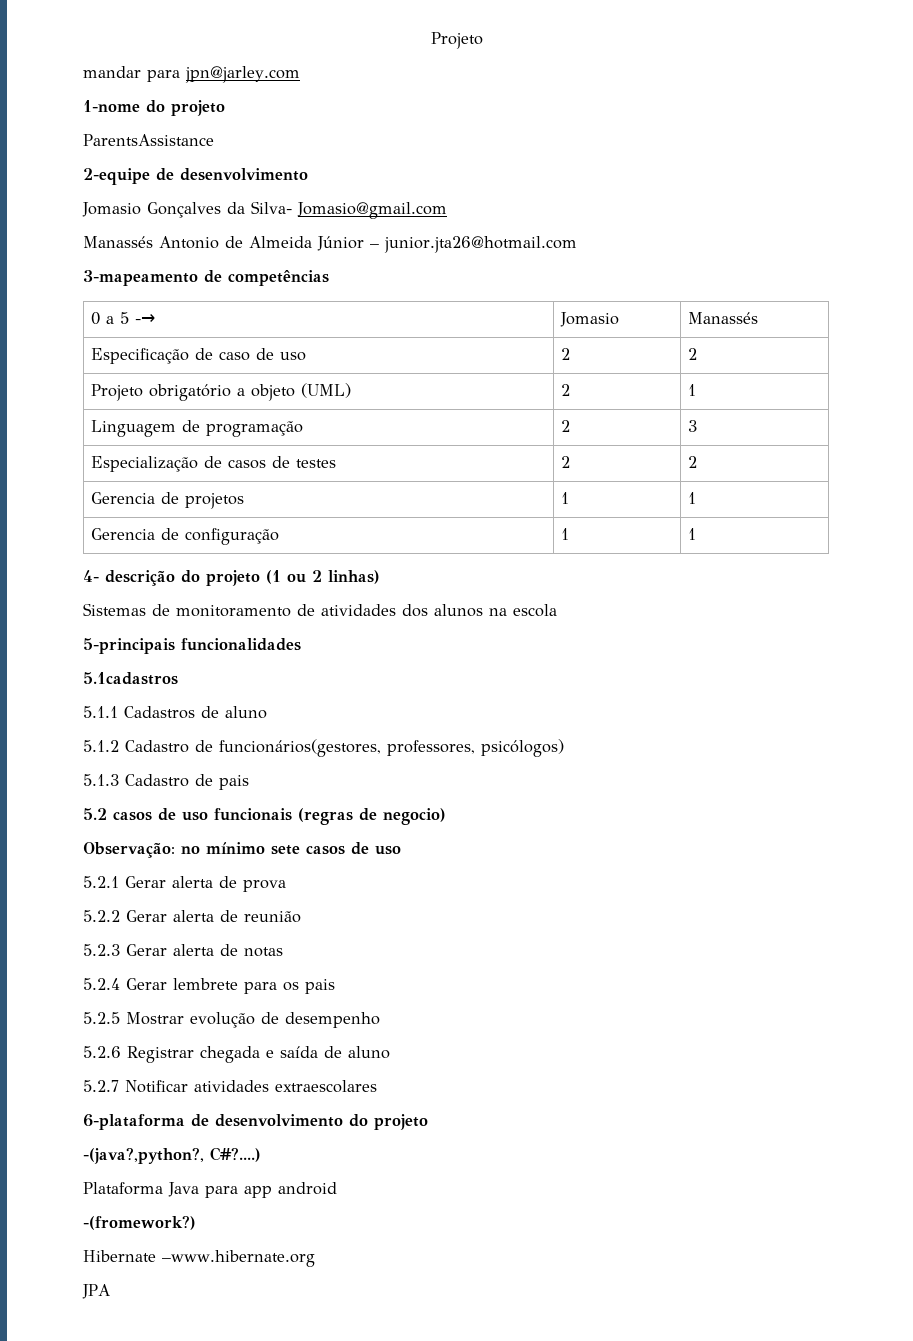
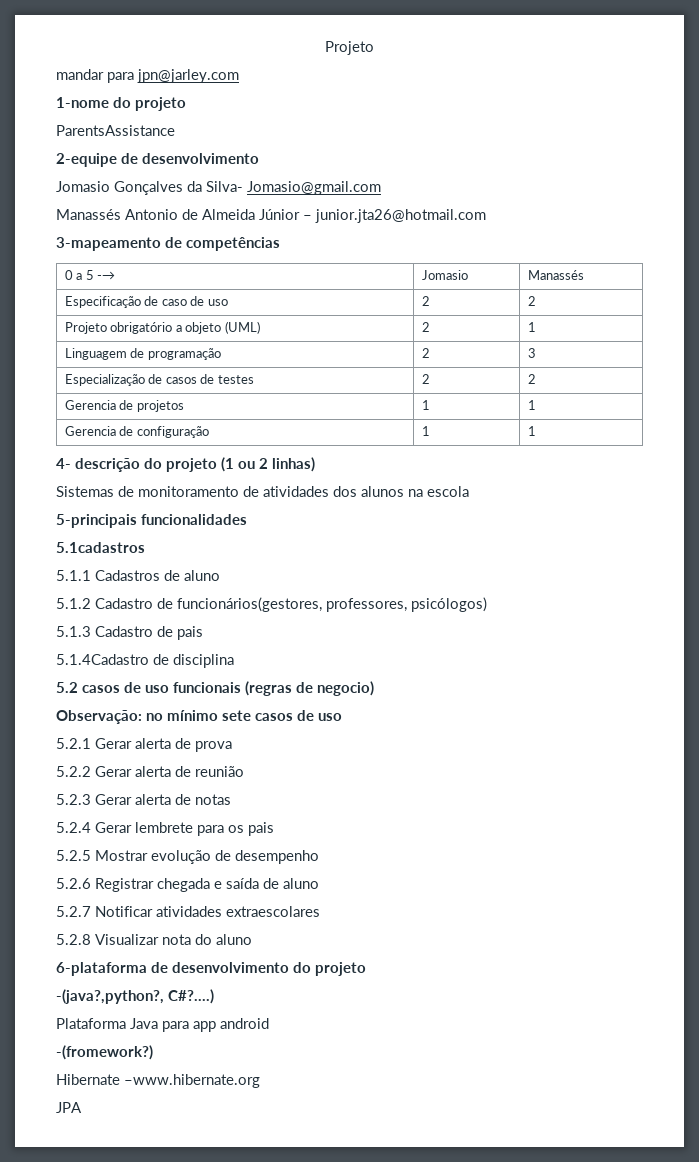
(249, 782) none -> [56,654,234,668] // 5.1.4Cadastro de disciplina
(377, 1086) none -> [56,934,252,945] // 5.2.8 Visualizar nota do aluno

